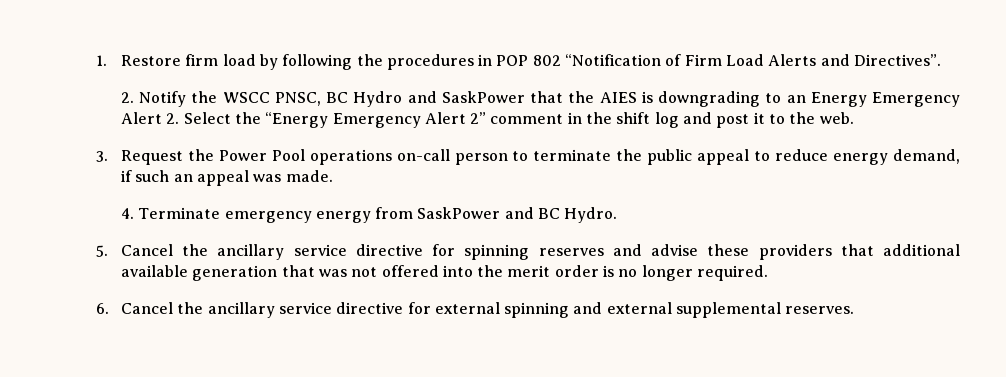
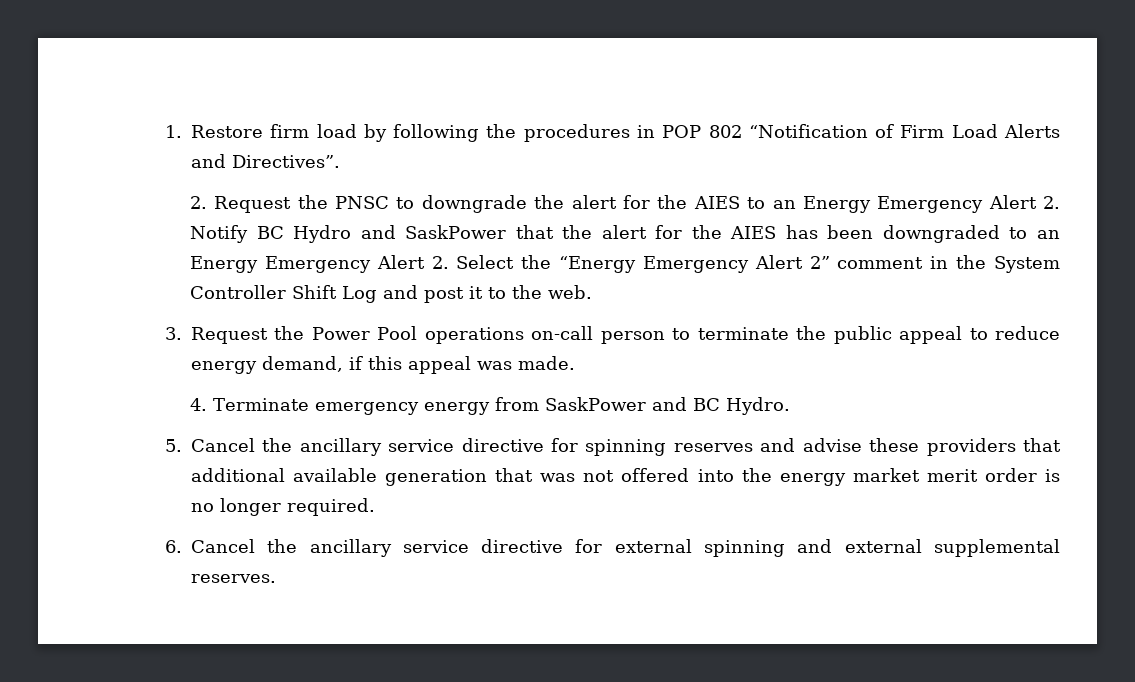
[139,91,321,107] Notify the WSCC PNSC, -> [214,195,1060,213] [189,225,248,243] Request the PNSC to downgrade the alert for the AIES to an Energy Emergency Alert 2. Notify
[599,91,761,107] AIES is downgrading -> [601,225,1000,243] alert for the AIES has been downgraded
[616,112,679,128] shift log -> [994,256,1061,273] [189,285,377,303] System Controller Shift Log
[135,170,193,182] such an -> [367,356,402,370] this
(504, 271) none -> [779,468,920,486] energy market

